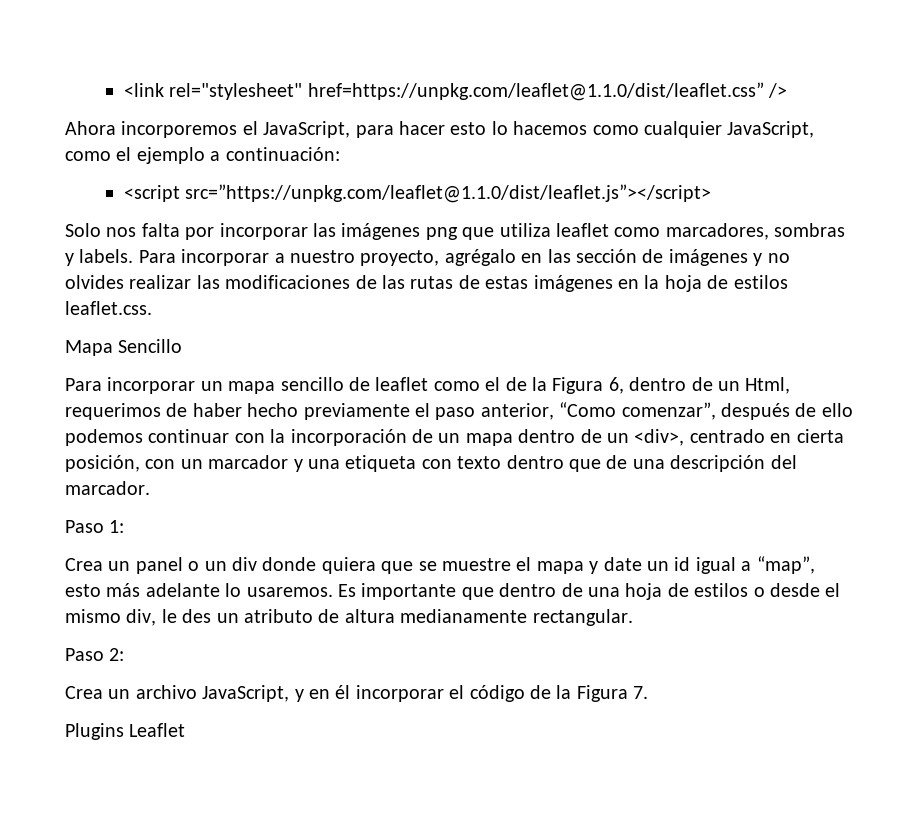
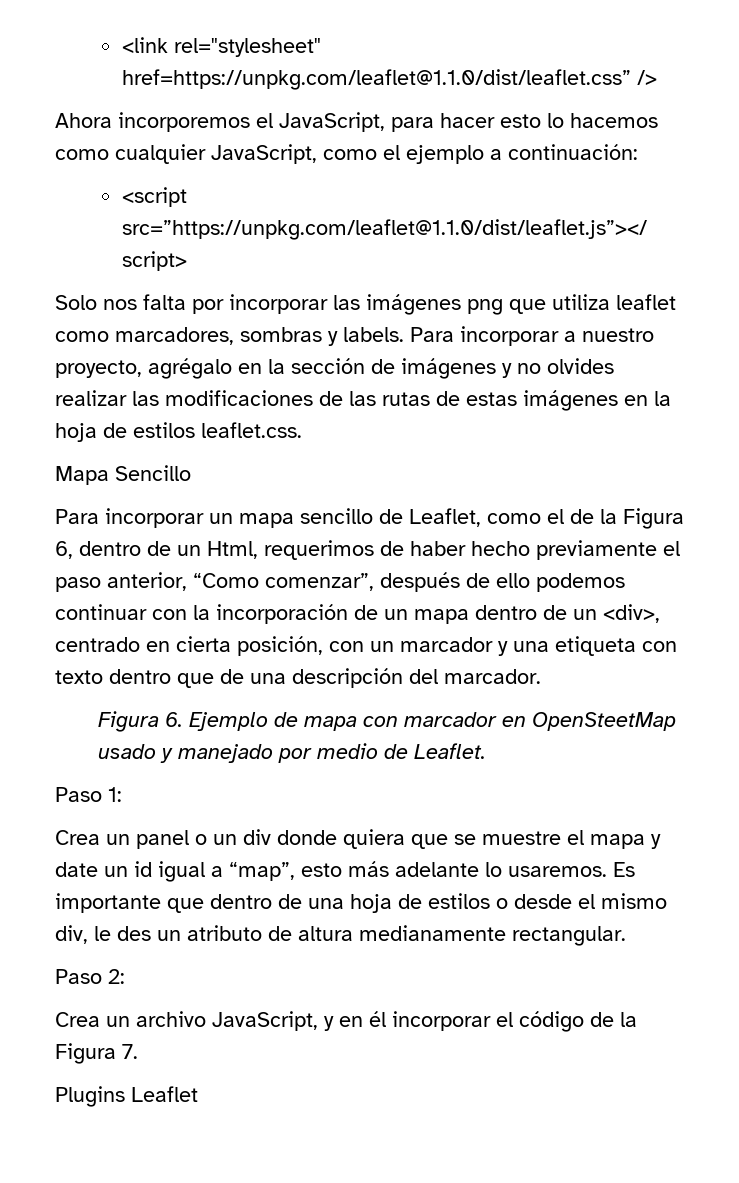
[547,249,571,263] las -> [268,359,285,374] la
[375,377,429,391] leaflet -> [409,508,481,527] Leaflet,
(150, 488) none -> [97,711,676,732] [97,743,486,763] // Figura 6. Ejemplo de mapa con marcador en OpenSteetMap usado y manejado por medio de Leaflet.

